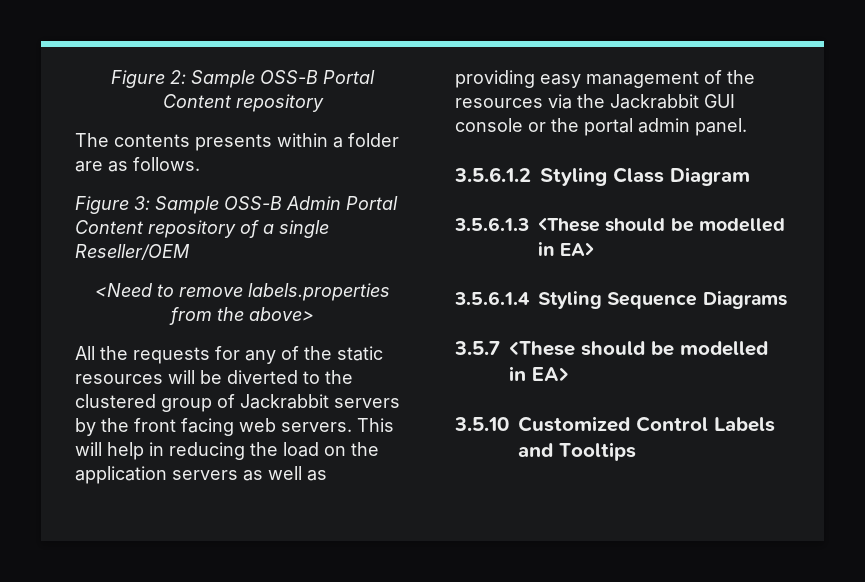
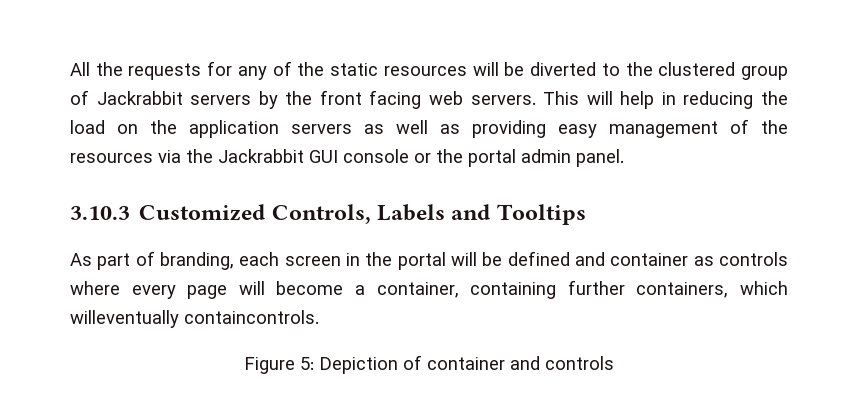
[111,70,375,88] [162,94,324,112] [75,133,399,151] [75,157,200,172] [75,196,398,214] [75,220,329,238] [75,244,190,260] [95,283,390,301] [169,307,314,325] Figure 2: Sample OSS-B Portal Content repository // The contents presents within a folder are as follows. // Figure 3: Sample OSS-B Admin Portal Content repository of a single Reseller/OEM // <Need to remove labels.properties from the above> // -> (70, 69) none
[454,167,750,186] [454,217,785,232] [538,242,595,256] [454,291,787,309] [454,341,768,356] [509,366,569,381] [454,416,775,432] [518,442,636,461] 3.5.6.1.2 Styling Class Diagram // 3.5.6.1.3 <These should be modelled in EA> // 3.5.6.1.4 Styling Sequence Diagrams // 3.5.7 <These should be modelled in EA> // 3.5.10 Customized Control Labels and Tooltips -> [70,204,586,225] [70,251,788,270] [70,280,789,299] [70,310,319,328] [244,355,614,374] 3.10.3 Customized Controls, Labels and Tooltips // As part of branding, each screen in the portal will be defined and container as controls where every page will become a container, containing further containers, which willeventually containcontrols. // Figure 5: Depiction of container and controls

